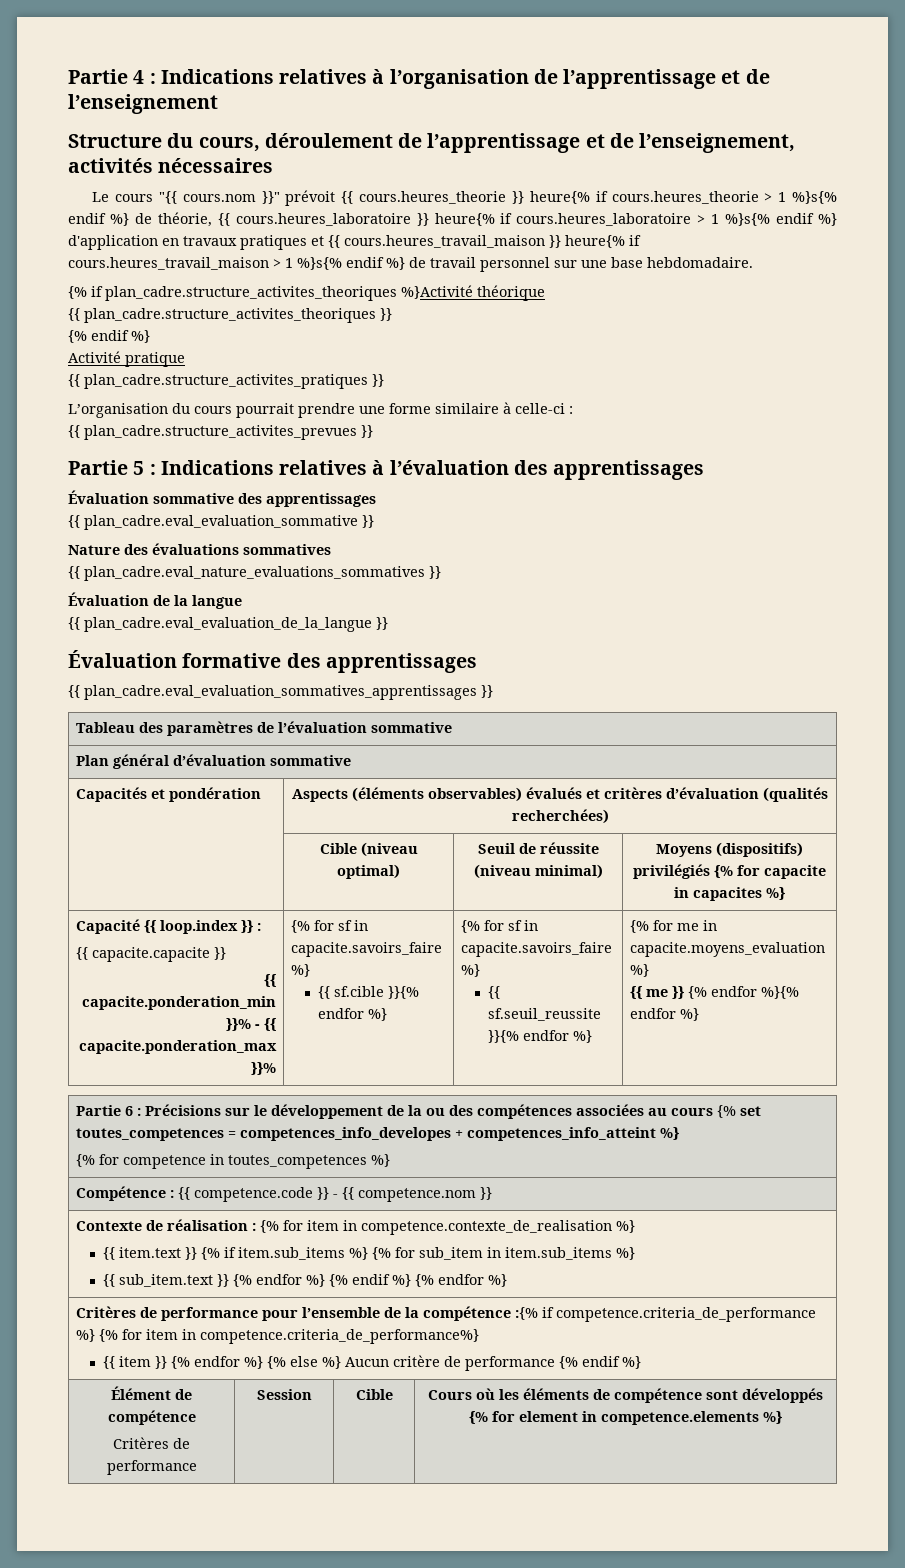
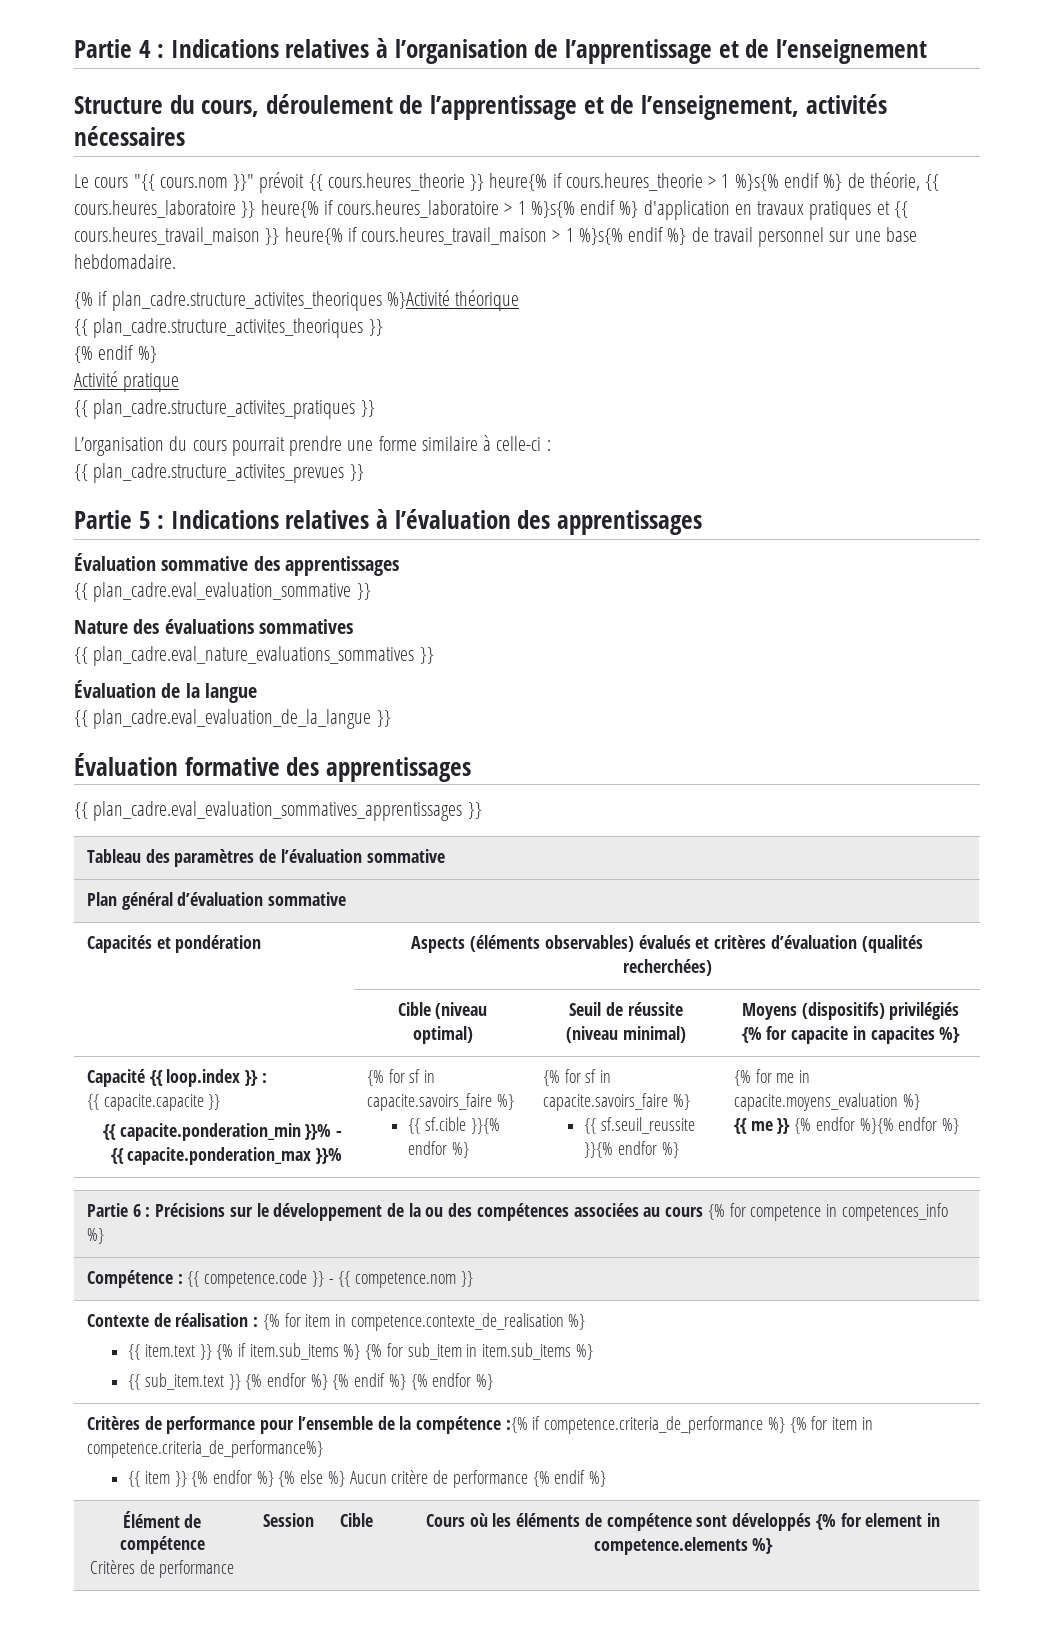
[740,1106,762,1116] [76,1127,680,1141] [76,1154,96,1167] set toutes_competences = competences_info_developes + competences_info_atteint %} // {% -> (725, 1212) none
[228,1155,368,1169] toutes_competences -> [841,1203,948,1221] competences_info

